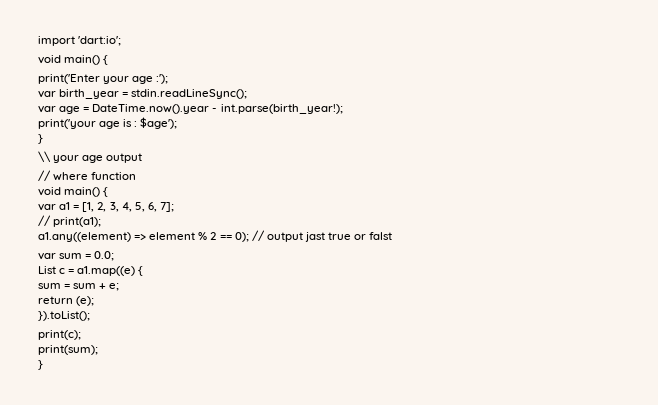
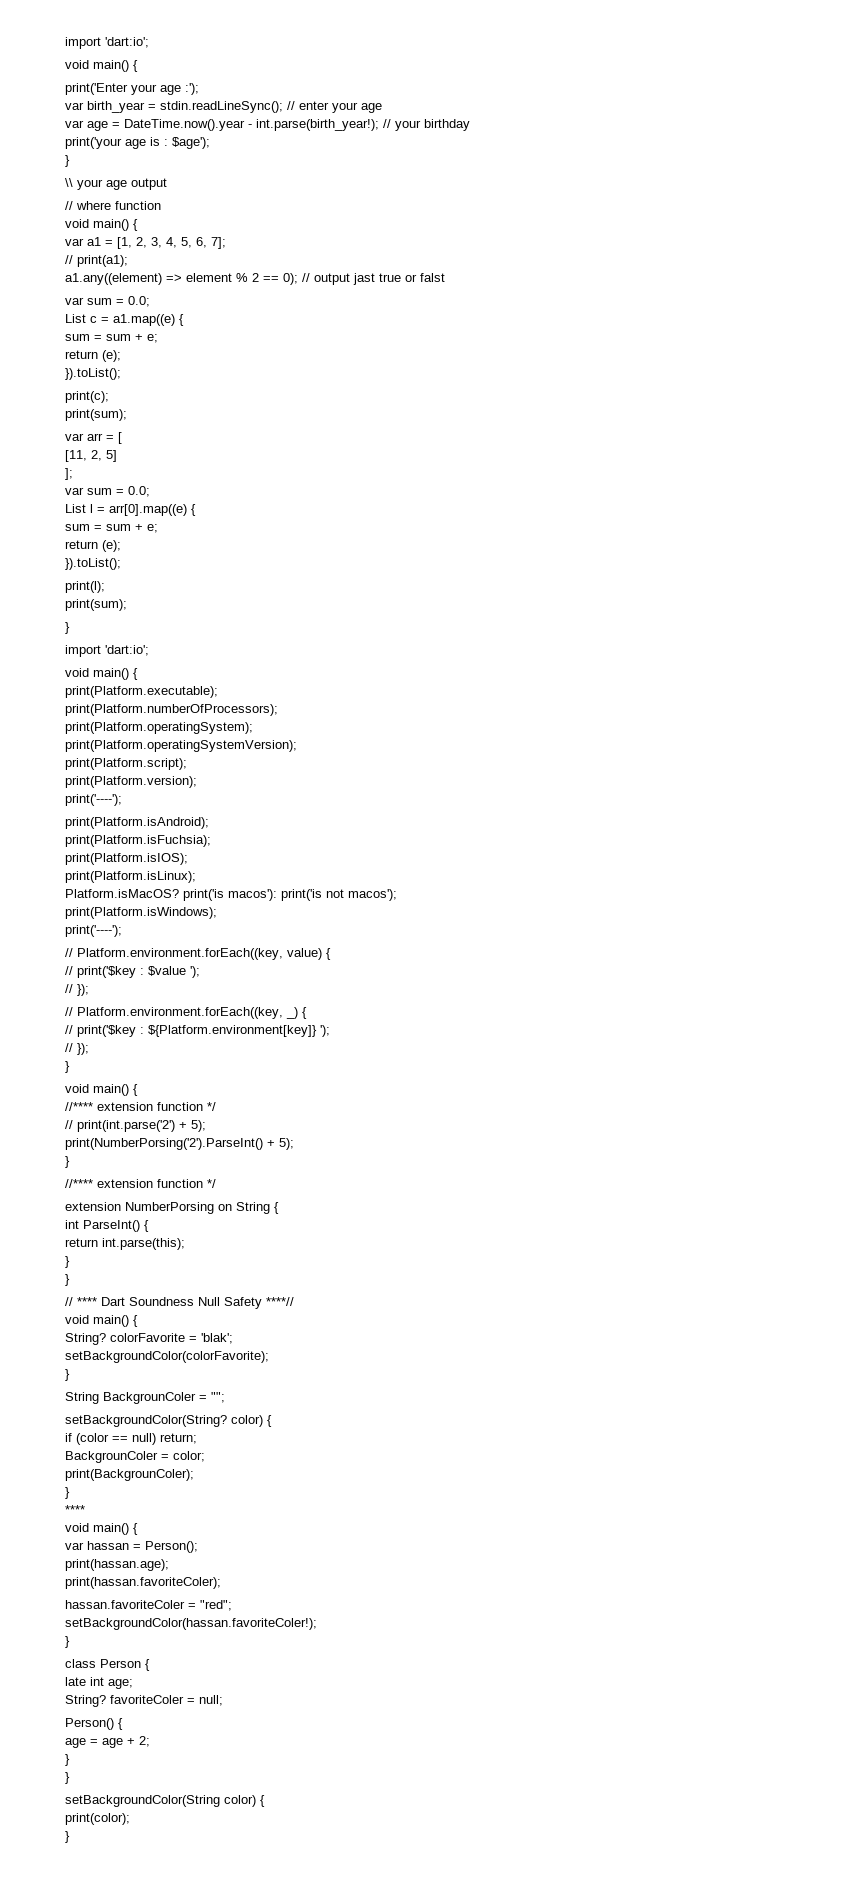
(248, 94) none -> [287,101,382,113] // enter your age
(343, 109) none -> [383,119,470,131] // your birthday
(98, 350) none -> [65,432,122,444] [65,450,117,462] [65,468,73,480] [65,486,150,497] [65,504,196,516] [65,524,158,533] [65,540,121,552] [65,558,121,570] [65,581,105,593] [65,599,127,611] [65,622,70,634] [65,645,149,657] [65,668,138,680] [65,686,218,698] [65,704,278,716] [65,722,253,734] [65,740,297,752] [65,758,187,770] [65,776,197,788] [65,794,122,806] [65,817,209,829] [65,835,211,847] [65,853,188,865] [65,871,196,883] [65,889,397,901] [65,907,217,919] [65,925,122,937] [65,948,331,960] [65,966,200,978] [65,984,89,996] [65,1007,307,1019] [65,1025,330,1037] [65,1043,89,1055] [65,1061,70,1073] [65,1084,138,1096] [65,1102,216,1111] [65,1120,206,1132] [65,1138,294,1150] [65,1156,70,1168] [65,1179,216,1188] [65,1202,279,1214] [65,1220,149,1232] [65,1238,185,1250] [65,1256,70,1268] [65,1274,70,1286] [65,1297,294,1309] [65,1315,138,1327] [65,1333,233,1345] [65,1351,269,1363] [65,1369,70,1381] [65,1392,225,1404] [65,1415,272,1427] [65,1433,197,1445] [65,1451,205,1463] [65,1469,194,1481] [65,1487,70,1499] [65,1505,85,1514] [65,1523,138,1535] [65,1541,198,1553] [65,1559,169,1571] [65,1577,221,1589] [65,1600,232,1611] [65,1618,317,1630] [65,1636,70,1648] [65,1659,150,1671] [65,1677,133,1689] [65,1695,223,1707] [65,1718,123,1730] [65,1736,150,1748] [65,1754,70,1766] [65,1772,70,1784] [65,1795,265,1807] [65,1813,130,1825] // var arr = [ // [11, 2, 5] // ]; // var sum = 0.0; // List l = arr[0].map((e) { // sum = sum + e; // return (e); // }).toList(); // print(l); // print(sum); // } // import 'dart:io'; // void main() { // print(Platform.executable); // print(Platform.numberOfProcessors); // print(Platform.operatingSystem); // print(Platform.operatingSystemVersion); // print(Platform.script); // print(Platform.version); // print('----'); // print(Platform.isAndroid); // print(Platform.isFuchsia); // print(Platform.isIOS); // print(Platform.isLinux); // Platform.isMacOS? print('is macos'): print('is not macos'); // print(Platform.isWindows); // print('----'); // // Platform.environment.forEach((key, value) { // // print('$key : $value '); // // }); // // Platform.environment.forEach((key, _) { // // print('$key : ${Platform.environment[key]} '); // // }); // } // void main() { // //**** extension function */ // // print(int.parse('2') + 5); // print(NumberPorsing('2').ParseInt() + 5); // } // //**** extension function */ // extension NumberPorsing on String { // int ParseInt() { // return int.parse(this); // } // } // // **** Dart Soundness Null Safety ****// // void main() { // String? colorFavorite = 'blak'; // setBackgroundColor(colorFavorite); // } // String BackgrounColer = ""; // setBackgroundColor(String? color) { // if (color == null) return; // BackgrounColer = color; // print(BackgrounColer); // } // **** // void main() { // var hassan = Person(); // print(hassan.age); // print(hassan.favoriteColer); // hassan.favoriteColer = "red"; // setBackgroundColor(hassan.favoriteColer!); // } // class Person { // late int age; // String? favoriteColer = null; // Person() { // age = age + 2; // } // } // setBackgroundColor(String color) { // print(color);

